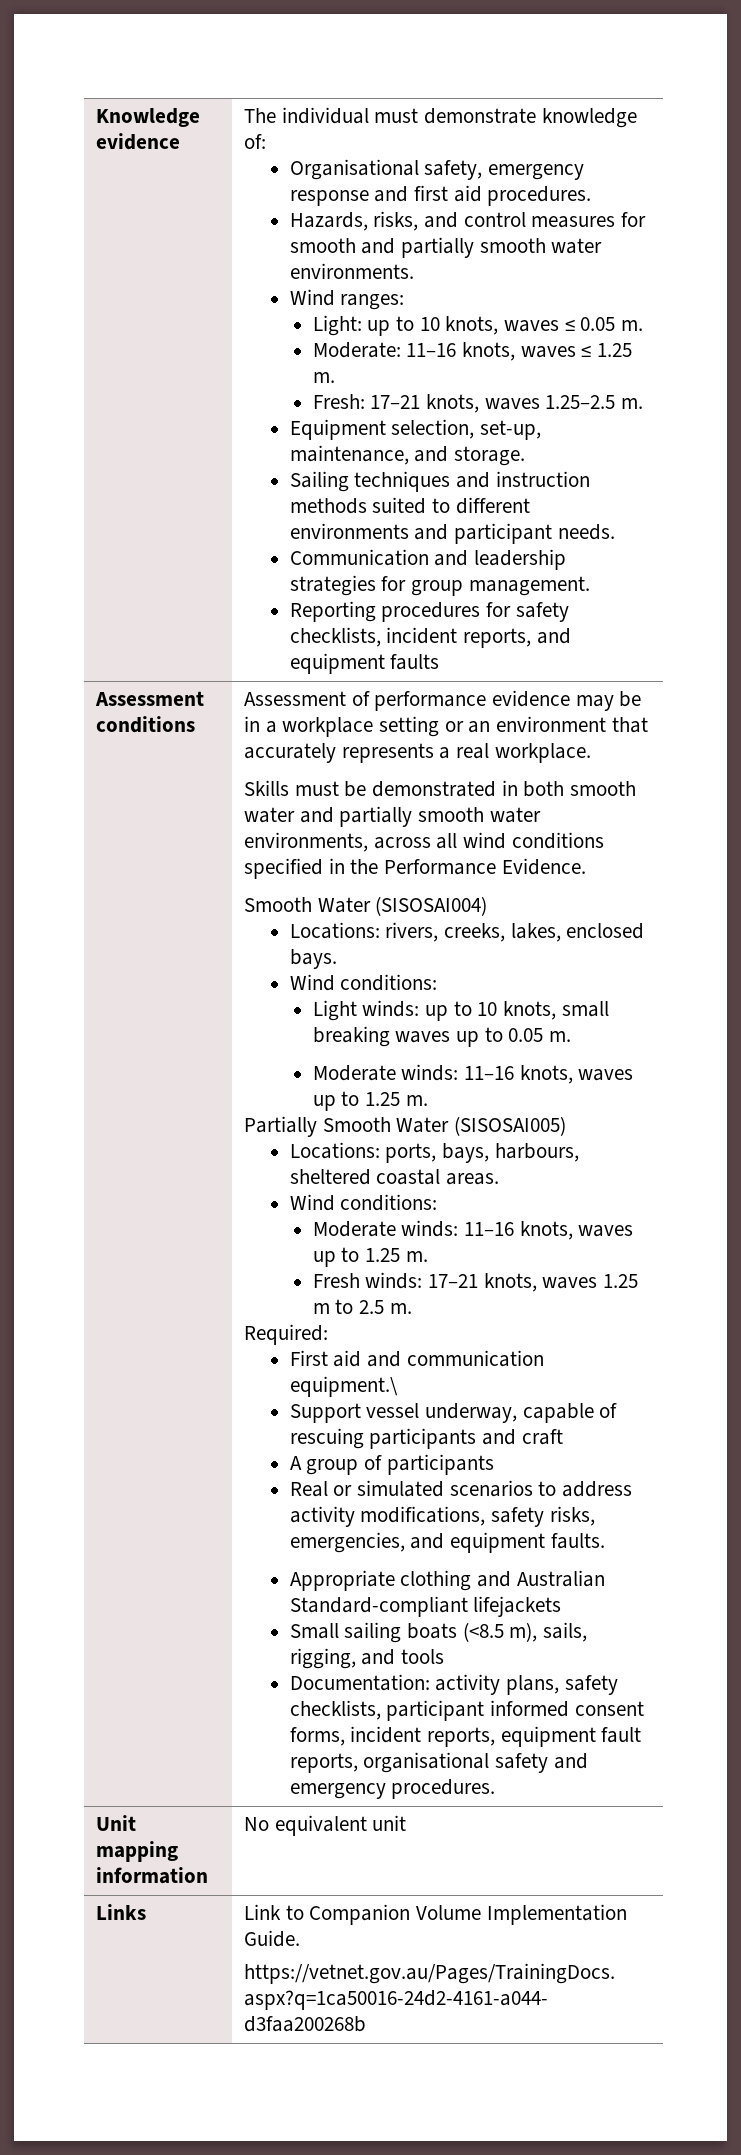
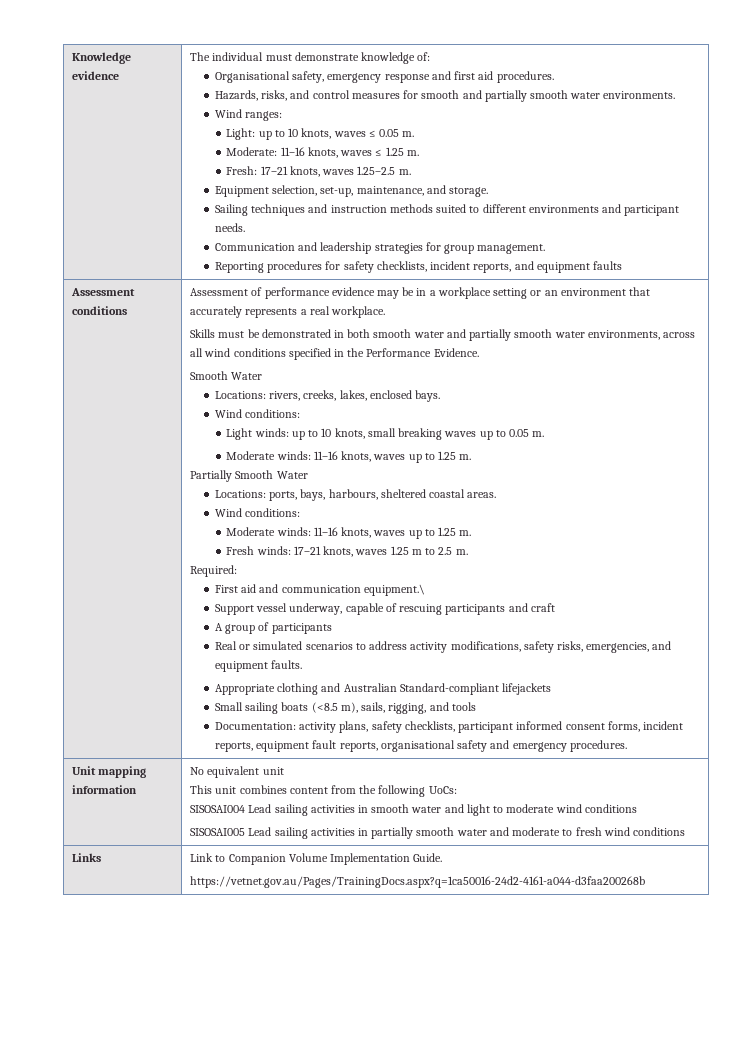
[375,896,488,916] (SISOSAI004) -> (263, 376) none
[453,1116,566,1136] (SISOSAI005) -> (308, 475) none
(407, 1823) none -> [190,785,457,797] [190,804,637,816] [190,827,686,839] // This unit combines content from the following UoCs: // SISOSAI004 Lead sailing activities in smooth water and light to moderate wind conditions // SISOSAI005 Lead sailing activities in partially smooth water and moderate to fresh wind conditions

